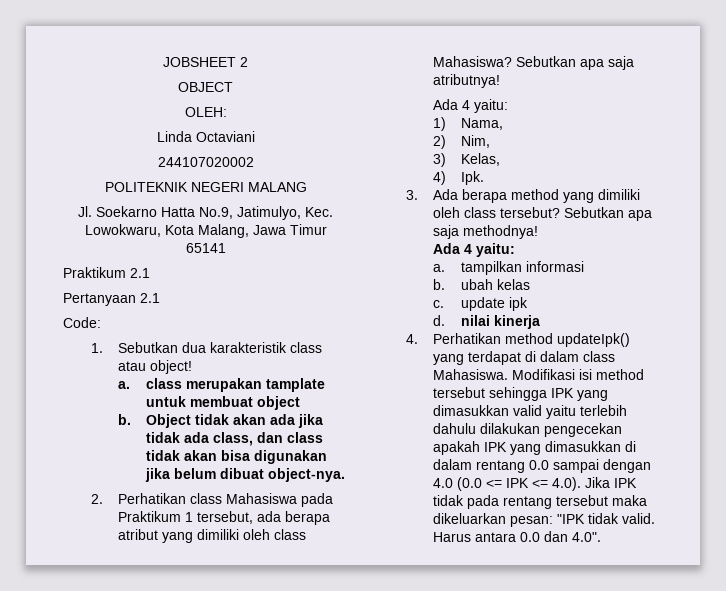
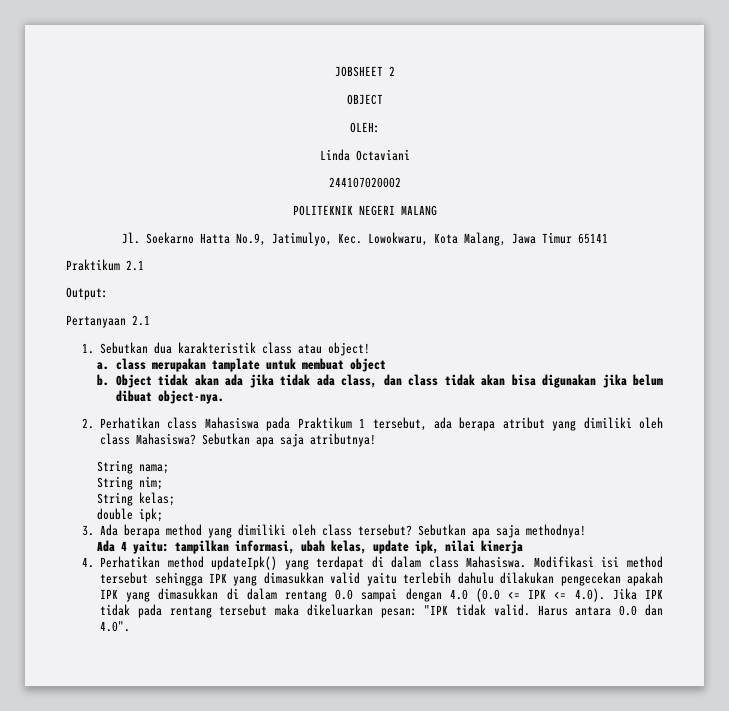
(150, 273) none -> [66,287,108,300] // Output:
[63,317,101,328] // Code: -> (150, 320) none
[433,99,509,113] [433,117,503,131] [433,135,490,149] [433,153,500,167] [433,171,484,185] Ada 4 yaitu: // 1) Nama, // 2) Nim, // 3) Kelas, // 4) Ipk. -> [97,460,170,474] [97,476,164,490] [97,492,176,506] [97,508,164,522] String nama; // String nim; // String kelas; // double ipk;
[433,261,584,275] [433,279,530,290] [433,297,528,311] [433,315,446,326] // a. tampilkan informasi // b. ubah kelas // c. update ipk // d. -> [175,540,440,554] tampilkan informasi, ubah kelas, update ipk,

